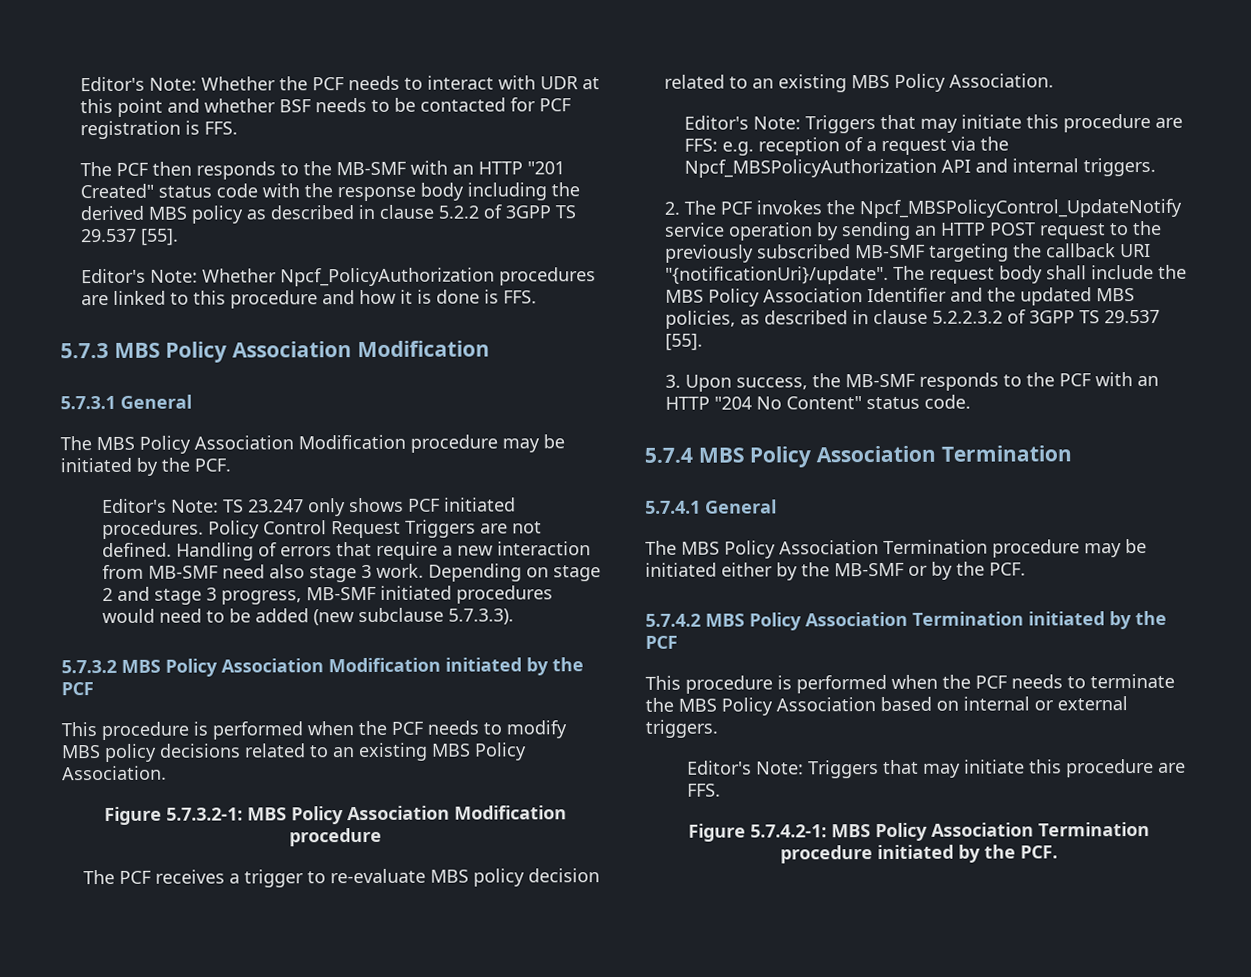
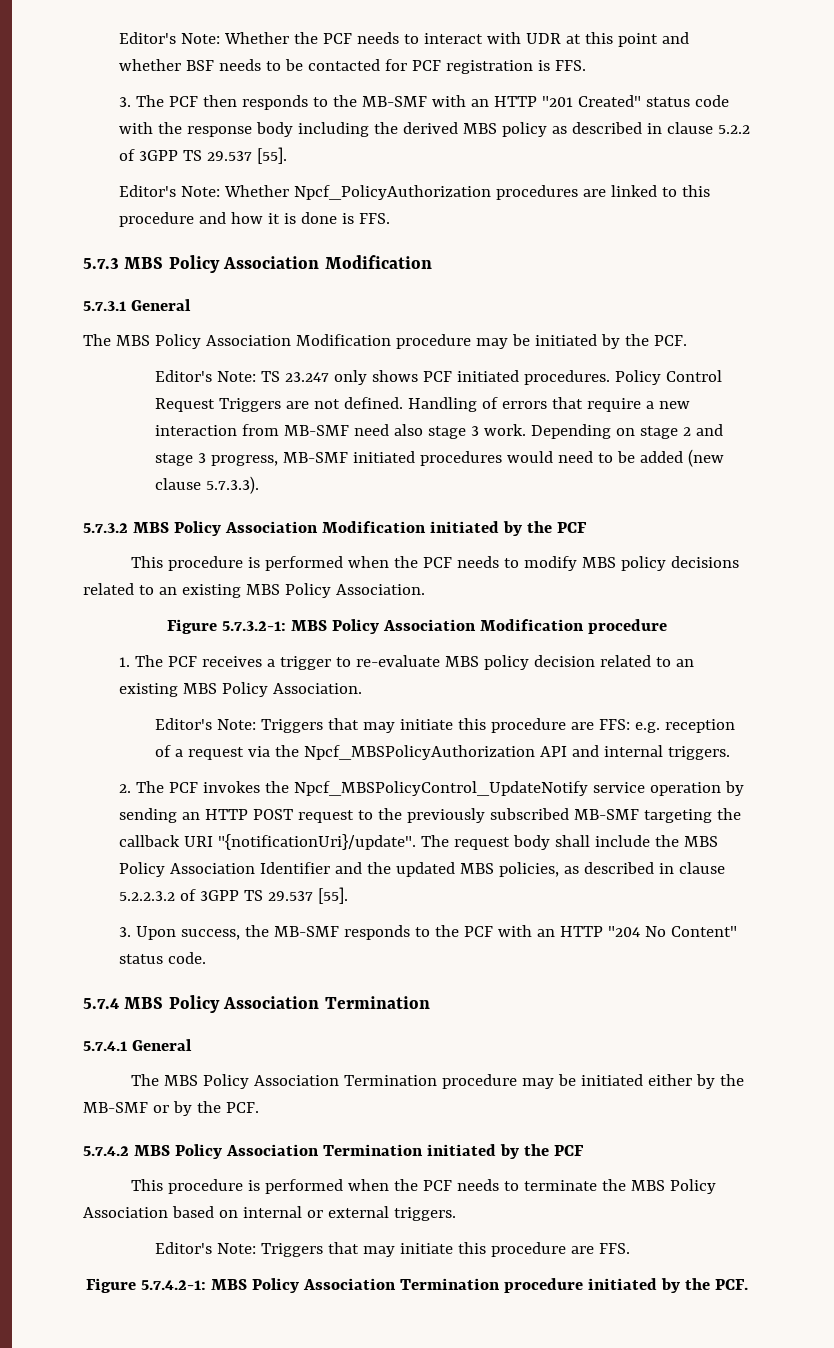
(238, 128) none -> [119,97,132,107] 3.
[358,607,445,623] subclause -> [155,478,202,490] clause
(382, 837) none -> [119,657,131,667] 1.

